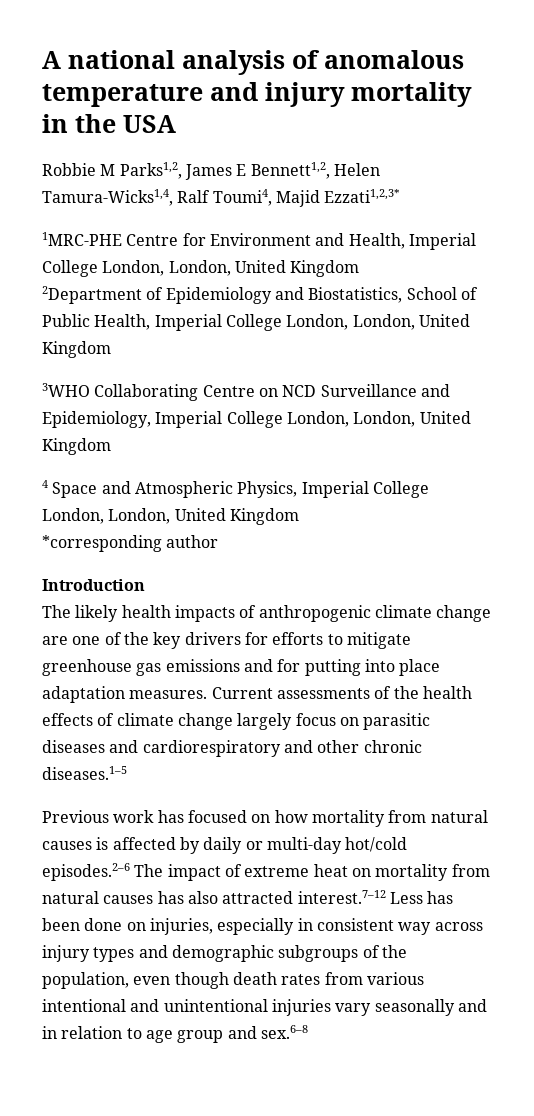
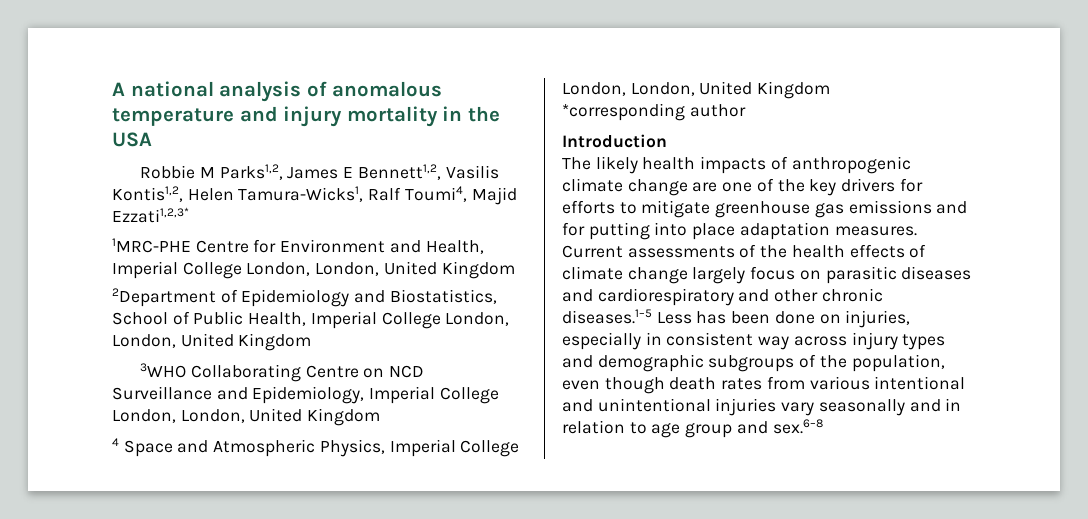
[333,163,380,176] [42,189,173,206] Helen Tamura-Wicks1,4, -> [445,165,499,179] [112,186,364,202] Vasilis Kontis1,2, Helen Tamura-Wicks1,
[42,810,488,827] [42,837,408,854] [42,863,490,881] [42,890,386,904] // Previous work has focused on how mortality from natural causes is affected by daily or multi-day hot/cold episodes.2–6 The impact of extreme heat on mortality from natural causes has also attracted interest.7–12 -> (652, 316) none

